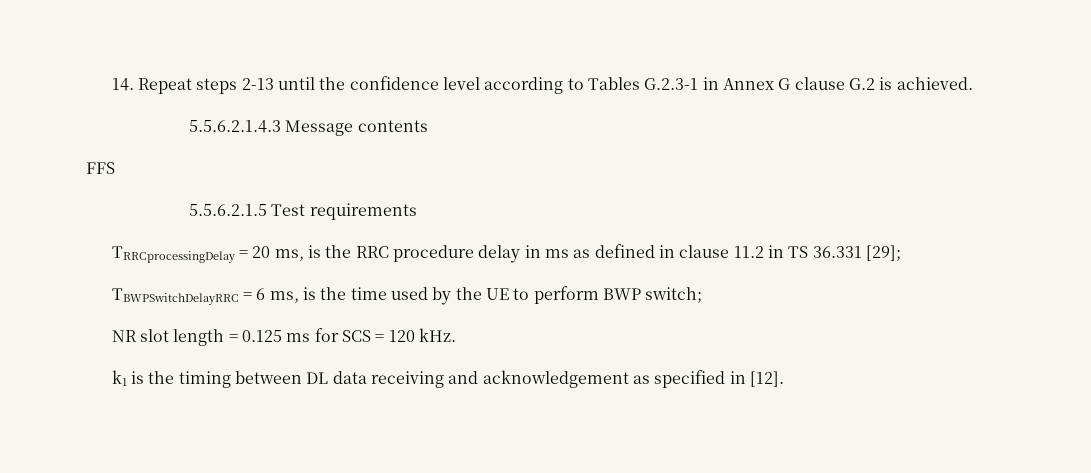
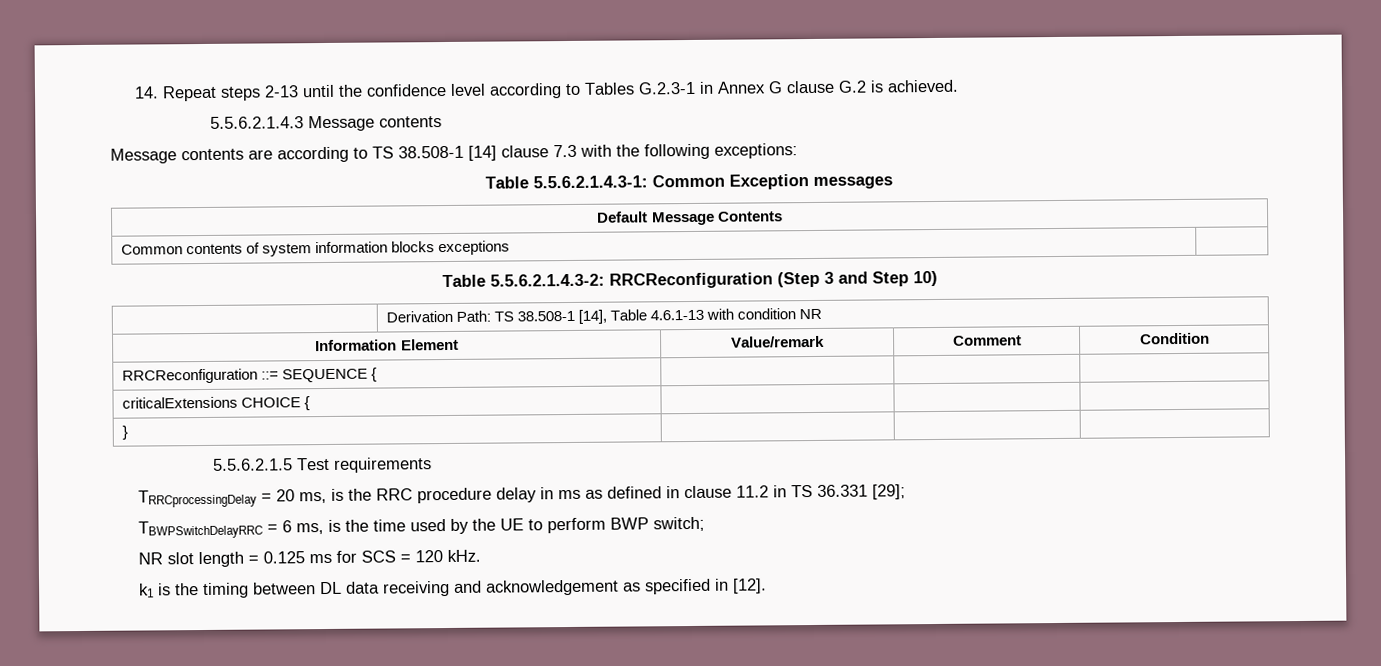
[86,162,115,174] FFS -> [110,143,798,164] [485,174,893,190] [597,211,783,226] [120,240,510,257] [442,270,938,289] [385,308,823,324] [315,338,459,352] [731,335,825,348] [952,335,1022,346] [1139,332,1210,345] [121,367,377,384] [121,396,310,411] [121,425,128,440] Message contents are according to TS 38.508-1 [14] clause 7.3 with the following exceptions: // Table 5.5.6.2.1.4.3-1: Common Exception messages // Default Message Contents // Common contents of system information blocks exceptions | // Table 5.5.6.2.1.4.3-2: RRCReconfiguration (Step 3 and Step 10) // | Derivation Path: TS 38.508-1 [14], Table 4.6.1-13 with condition NR // Information Element | Value/remark | Comment | Condition // RRCReconfiguration ::= SEQUENCE { | | | // criticalExtensions CHOICE { | | | // } | | |

